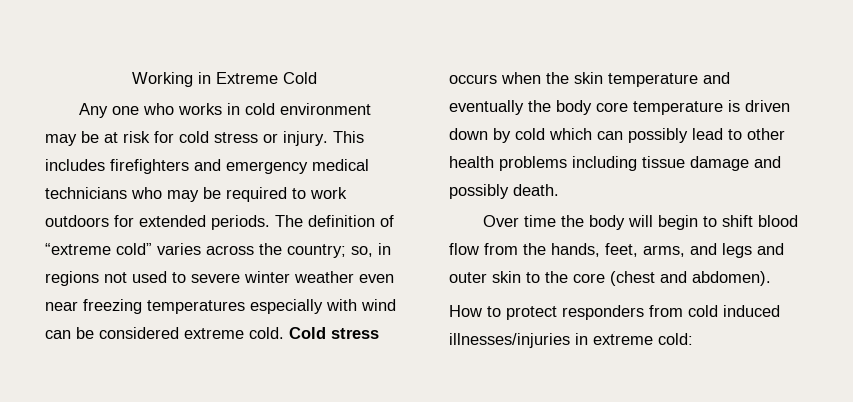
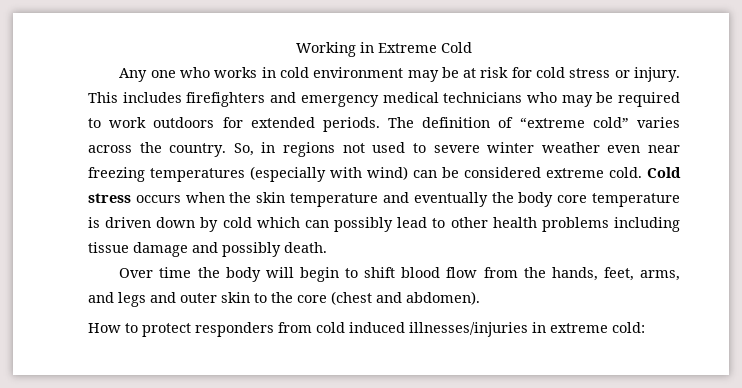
[287,244,373,258] country; so, -> [169,143,254,157] country. So,
[250,299,396,314] especially with wind -> [250,166,408,182] (especially with wind)

